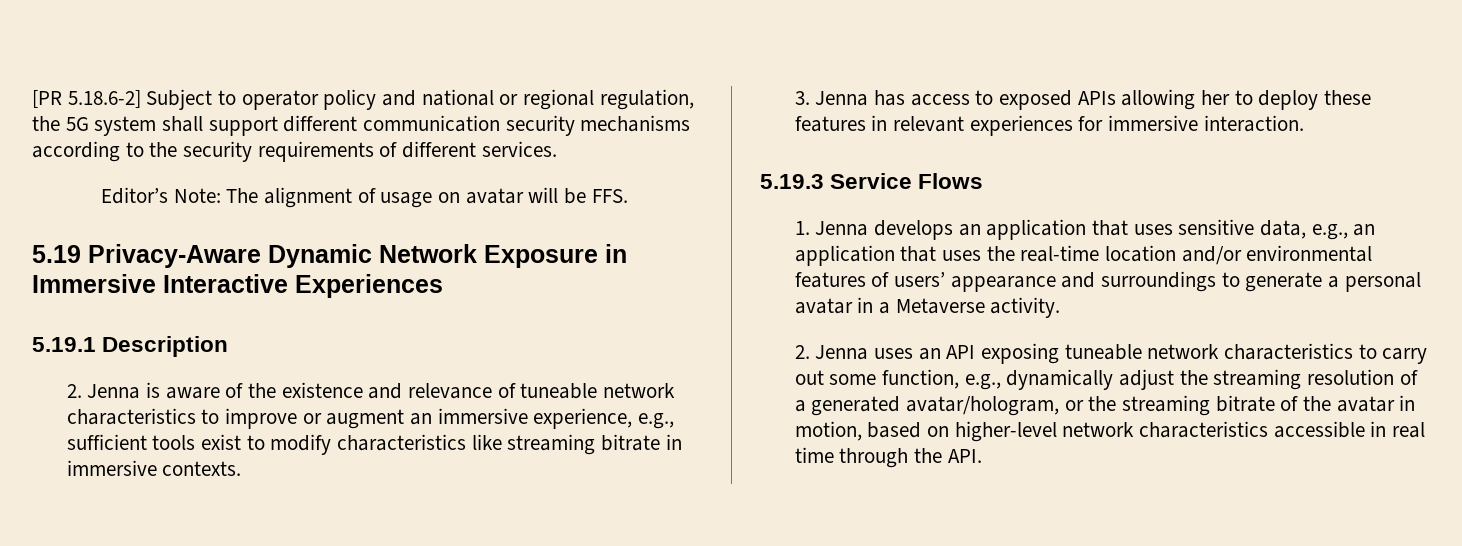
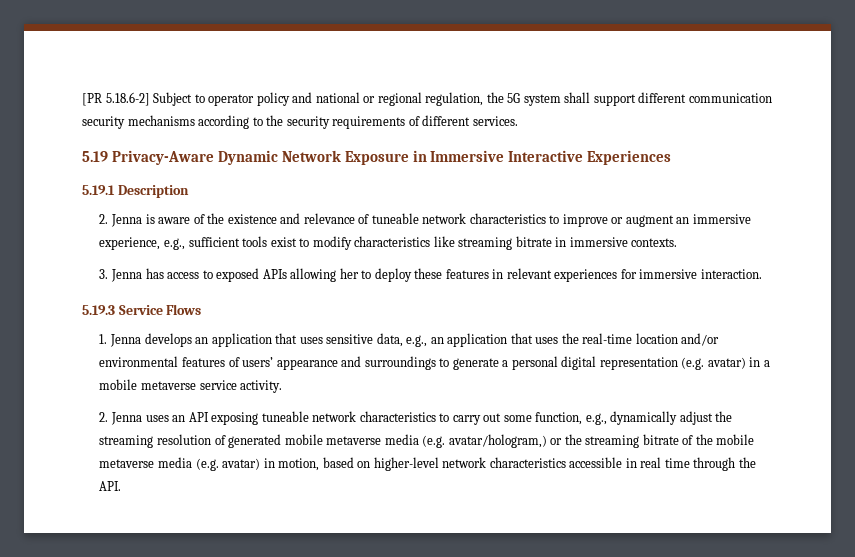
[100,187,628,208] // Editor’s Note: The alignment of usage on avatar will be FFS. -> (518, 121) none
[794,297,985,314] avatar in a Metaverse -> [561,356,770,370] [99,379,237,390] digital representation (e.g. avatar) in a mobile metaverse service
[794,396,1059,416] a generated avatar/hologram, -> [228,434,547,448] generated mobile metaverse media (e.g. avatar/hologram,)
[1336,396,1395,412] avatar -> [716,434,755,445] [99,457,261,471] mobile metaverse media (e.g. avatar)

